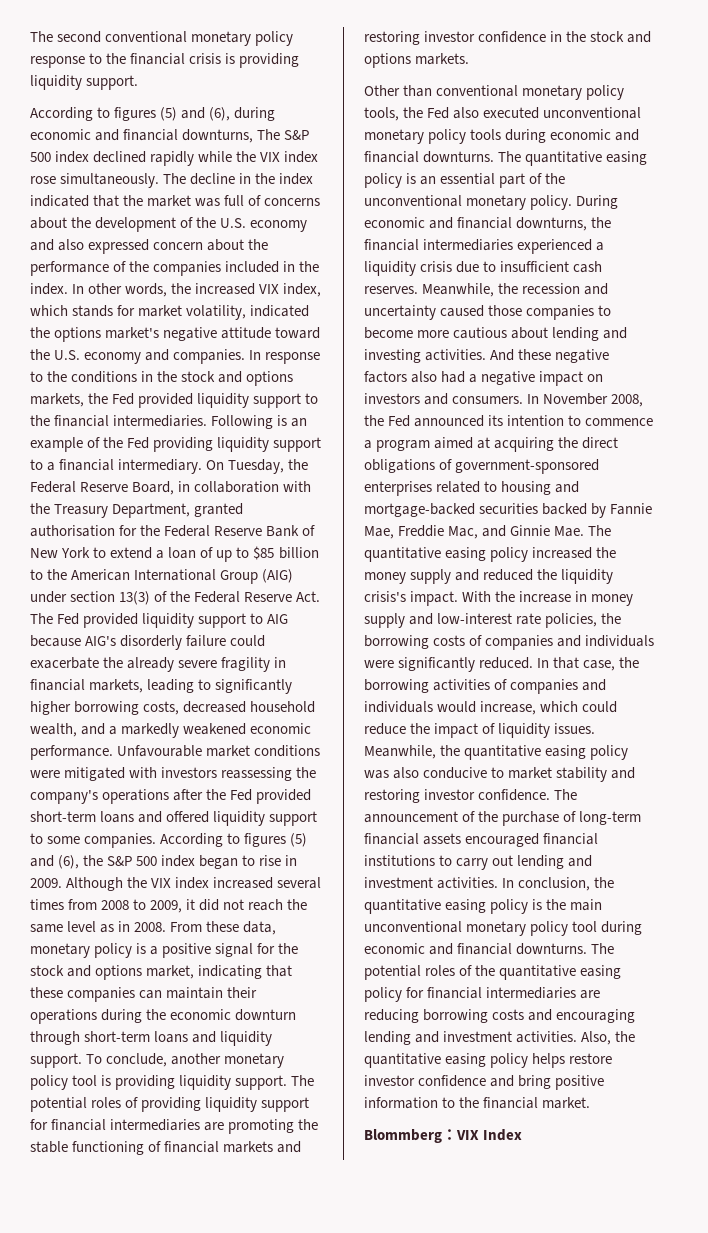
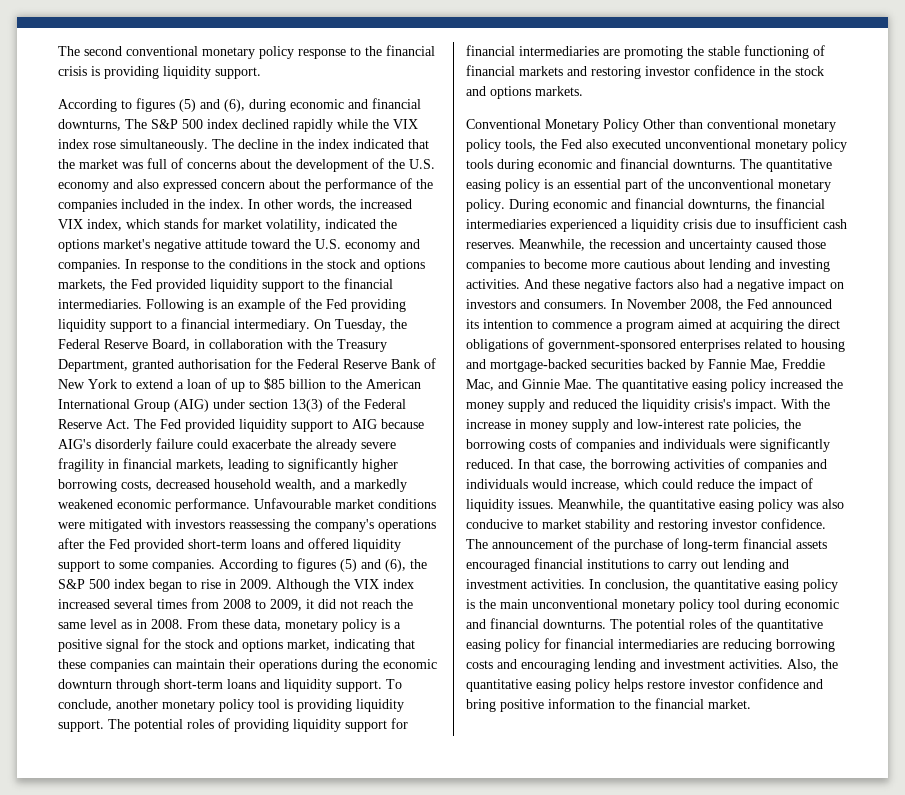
(470, 59) none -> [466,119,639,132] Conventional Monetary Policy
[364,1129,523,1143] // Blommberg：VIX Index -> (751, 704) none

